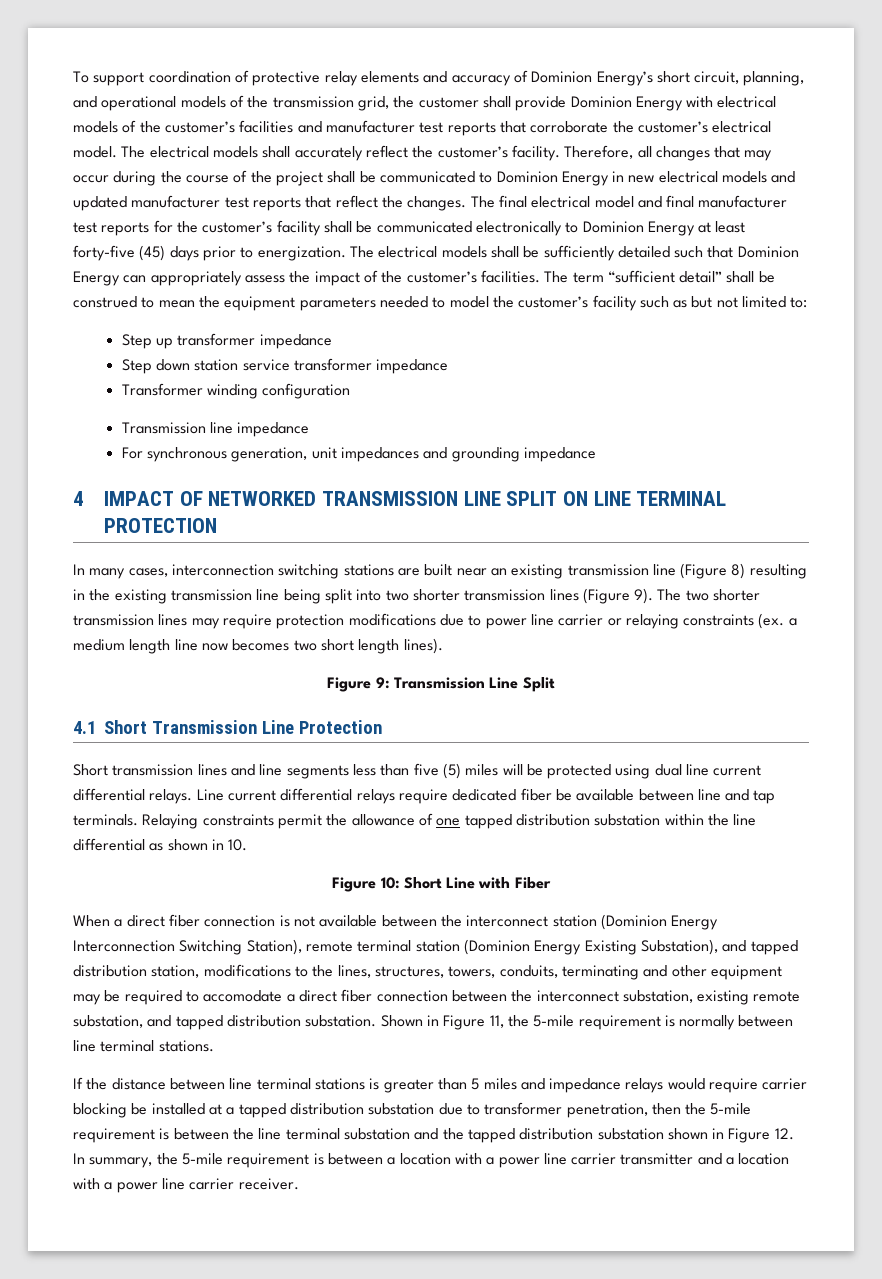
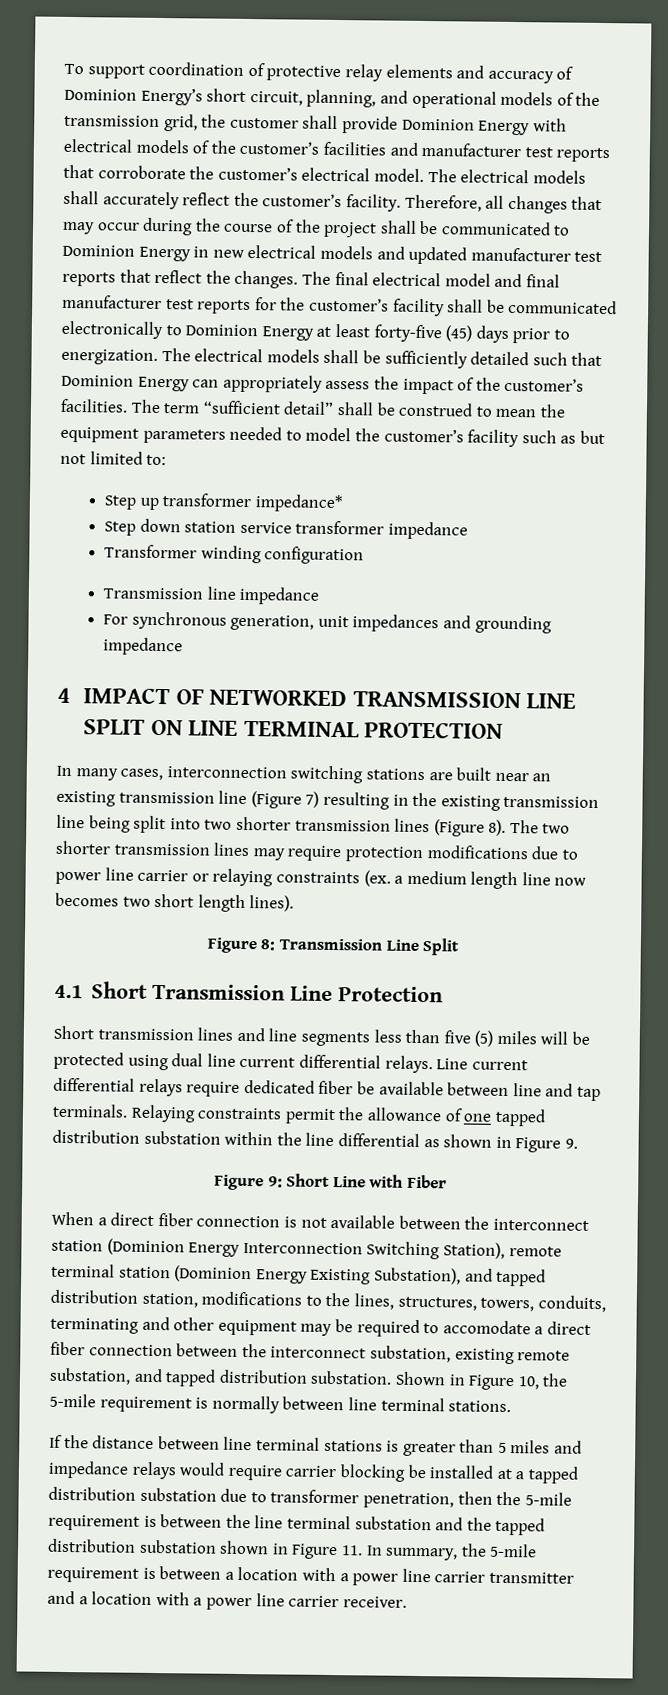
[259,334,332,349] impedance -> [254,494,343,513] impedance*
[731,563,746,579] 8) -> [305,791,320,808] 7)
[634,588,654,604] 9). -> [488,819,507,836] 8).
[375,677,390,689] 9: -> [260,939,276,951] 8:
[228,839,248,851] [332,877,400,892] 10. // Figure 10: -> [515,1137,578,1153] [214,1174,283,1191] Figure 9. // Figure 9:
[489,1015,504,1028] 11, -> [517,1376,540,1390] 10,
[774,1128,794,1140] 12. -> [340,1545,363,1556] 11.

